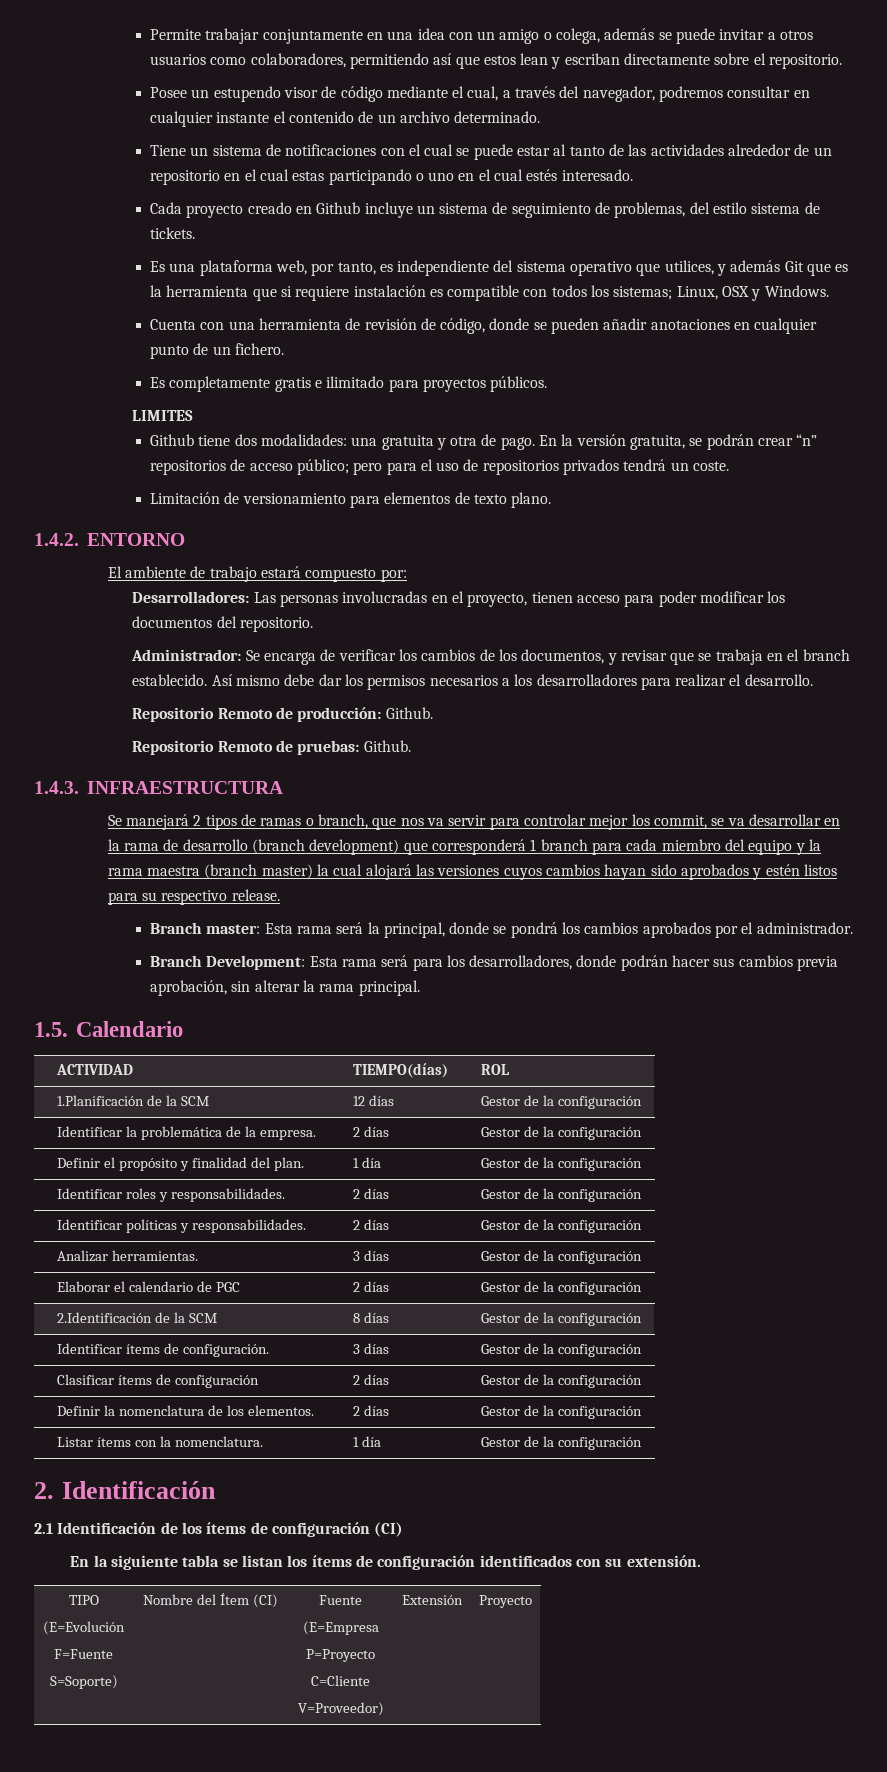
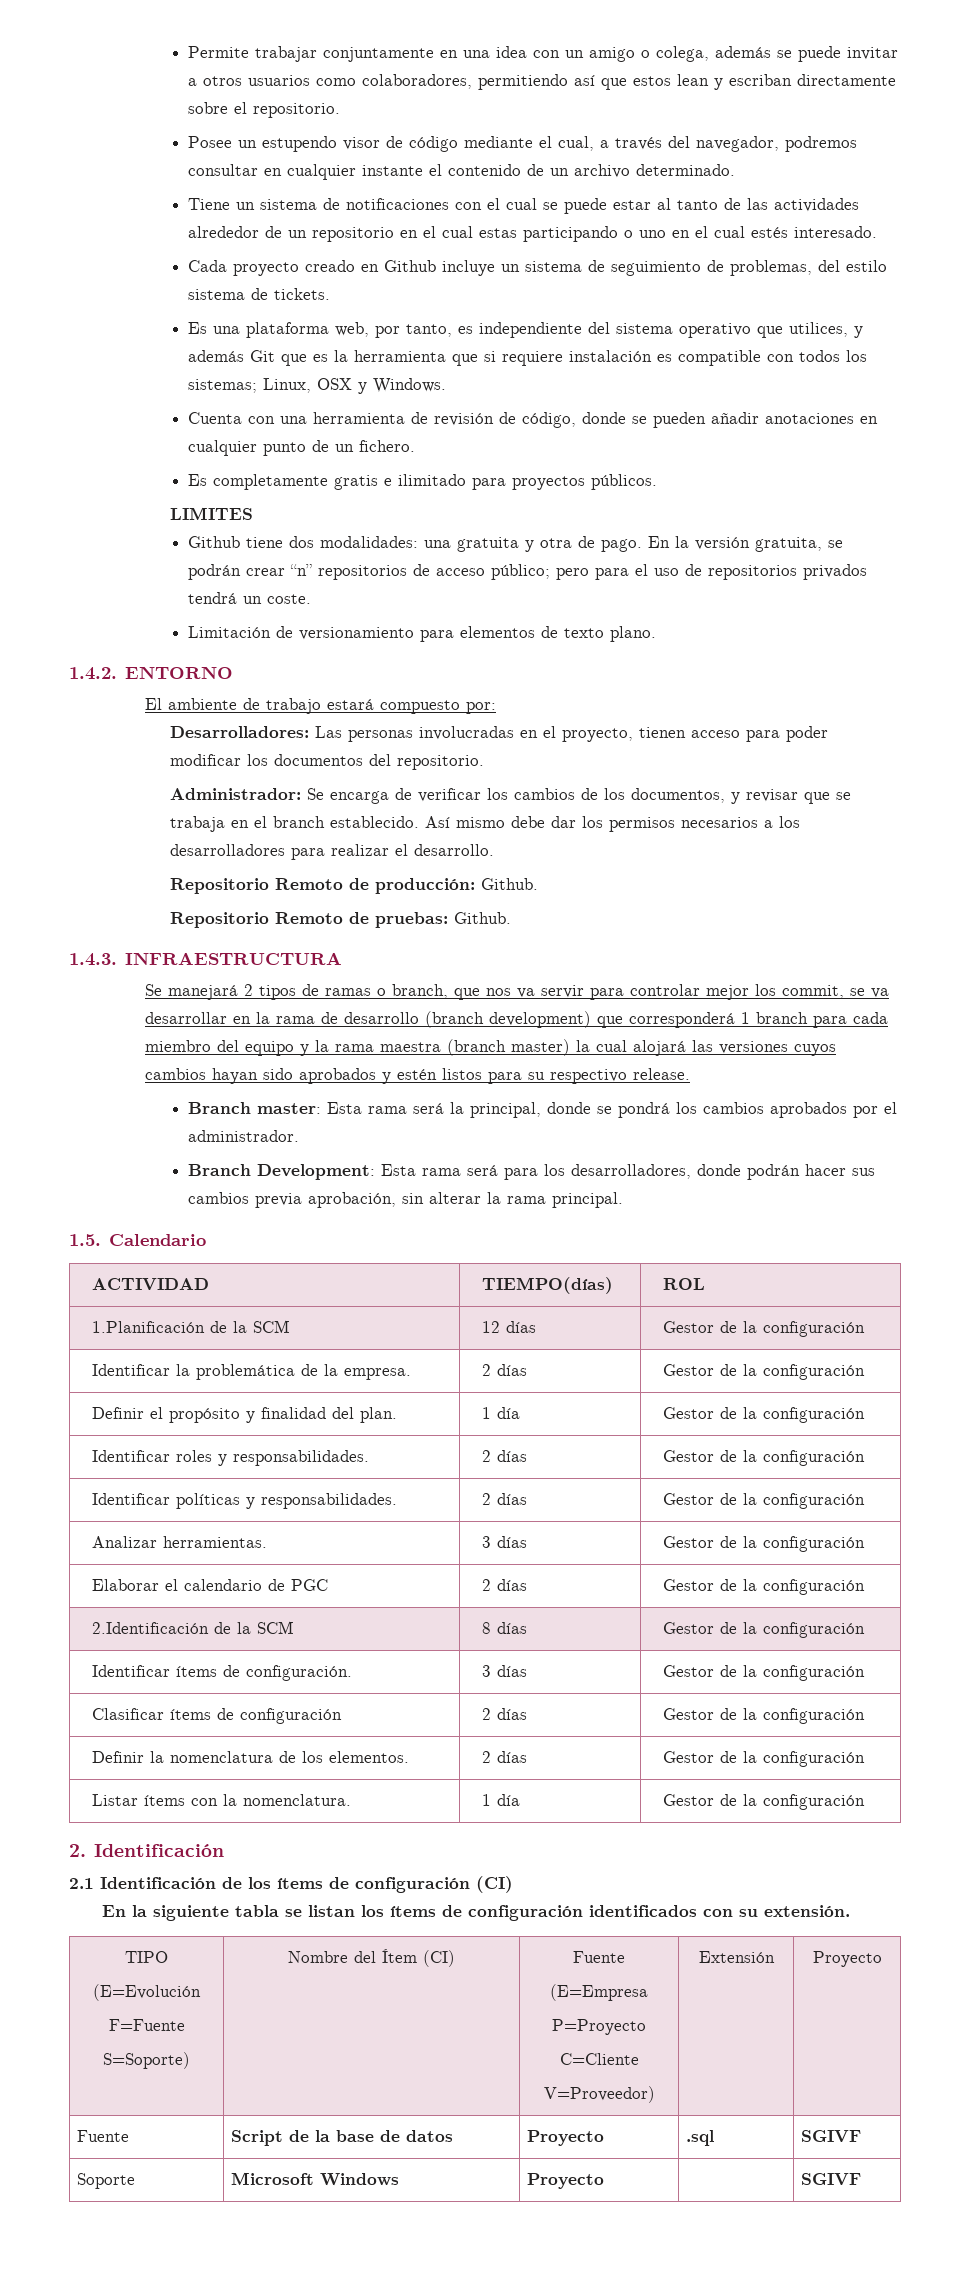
(532, 1601) none -> [76,2130,129,2142] [230,2130,453,2146] [526,2130,604,2146] [685,2130,714,2146] [800,2130,861,2142] [76,2173,135,2189] [230,2172,399,2186] [526,2173,604,2189] [800,2173,861,2185] // Fuente | Script de la base de datos | Proyecto | .sql | SGIVF // Soporte | Microsoft Windows | Proyecto | | SGIVF

